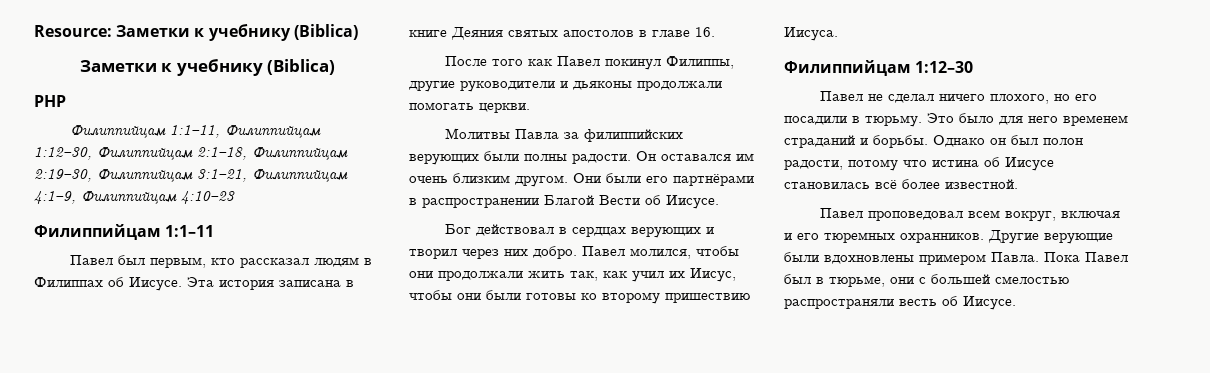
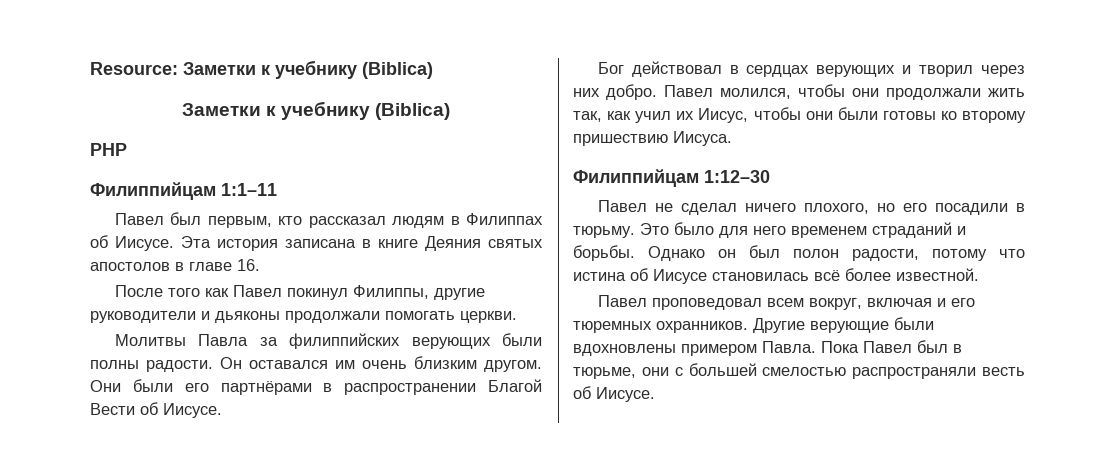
[70,125,322,138] [34,147,348,160] [34,169,348,182] [34,191,235,204] // Филиппийцам 1:1–11, Филиппийцам 1:12–30, Филиппийцам 2:1–18, Филиппийцам 2:19–30, Филиппийцам 3:1–21, Филиппийцам 4:1–9, Филиппийцам 4:10–23 -> (127, 149) none

